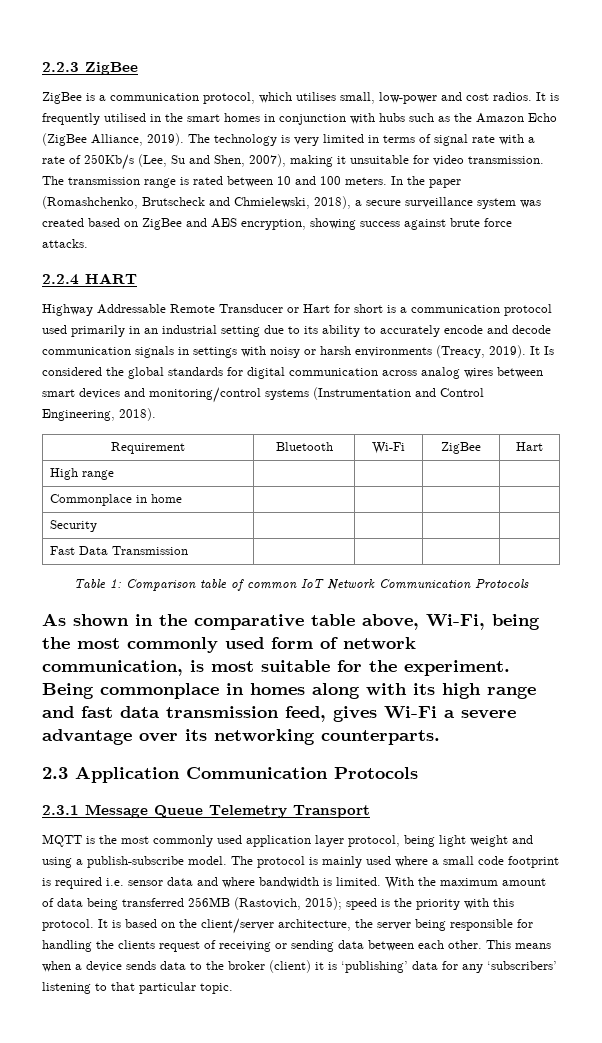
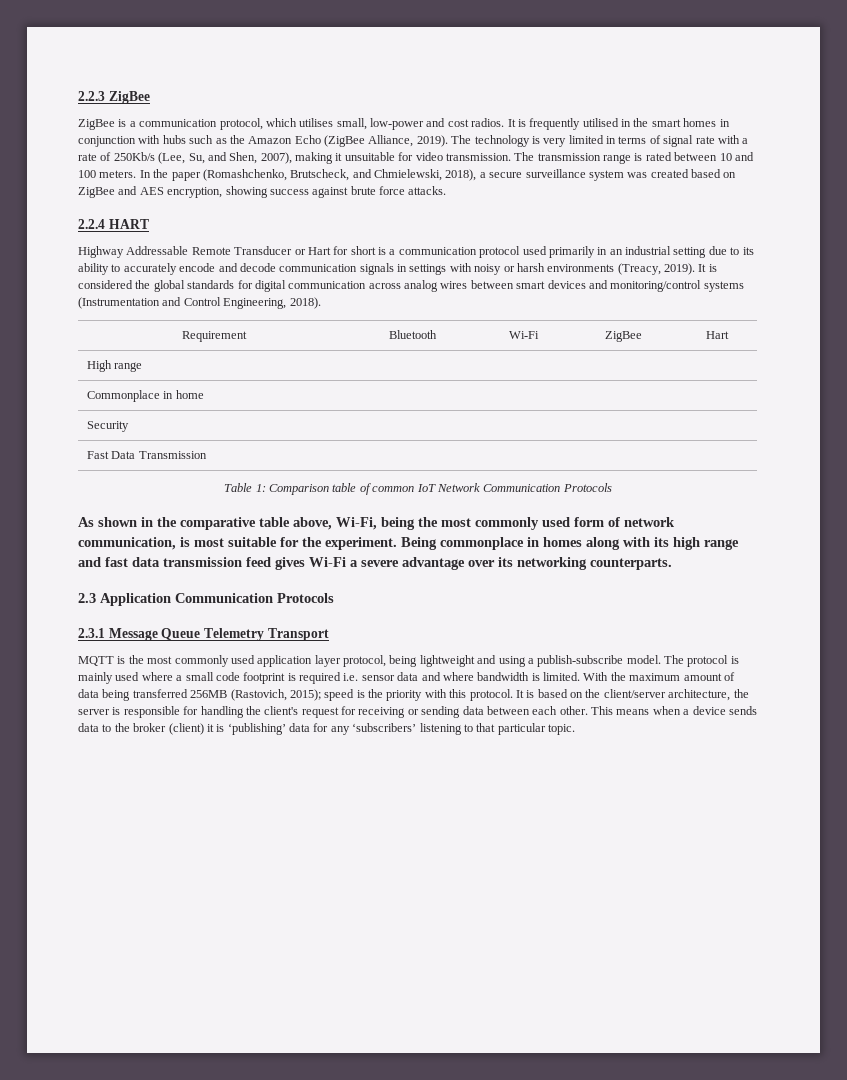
[171,155,185,164] Su -> [188,153,205,164] Su,
[142,197,205,206] Brutscheck -> [290,169,350,181] Brutscheck,
[544,346,554,355] Is -> [708,264,717,272] is
[285,706,326,722] feed, -> [246,557,271,567] feed
[439,835,508,847] light weight -> [419,655,475,667] lightweight
[415,919,446,931] being -> [112,707,121,715] is
[118,940,216,952] clients request of -> [264,706,356,718] client's request for

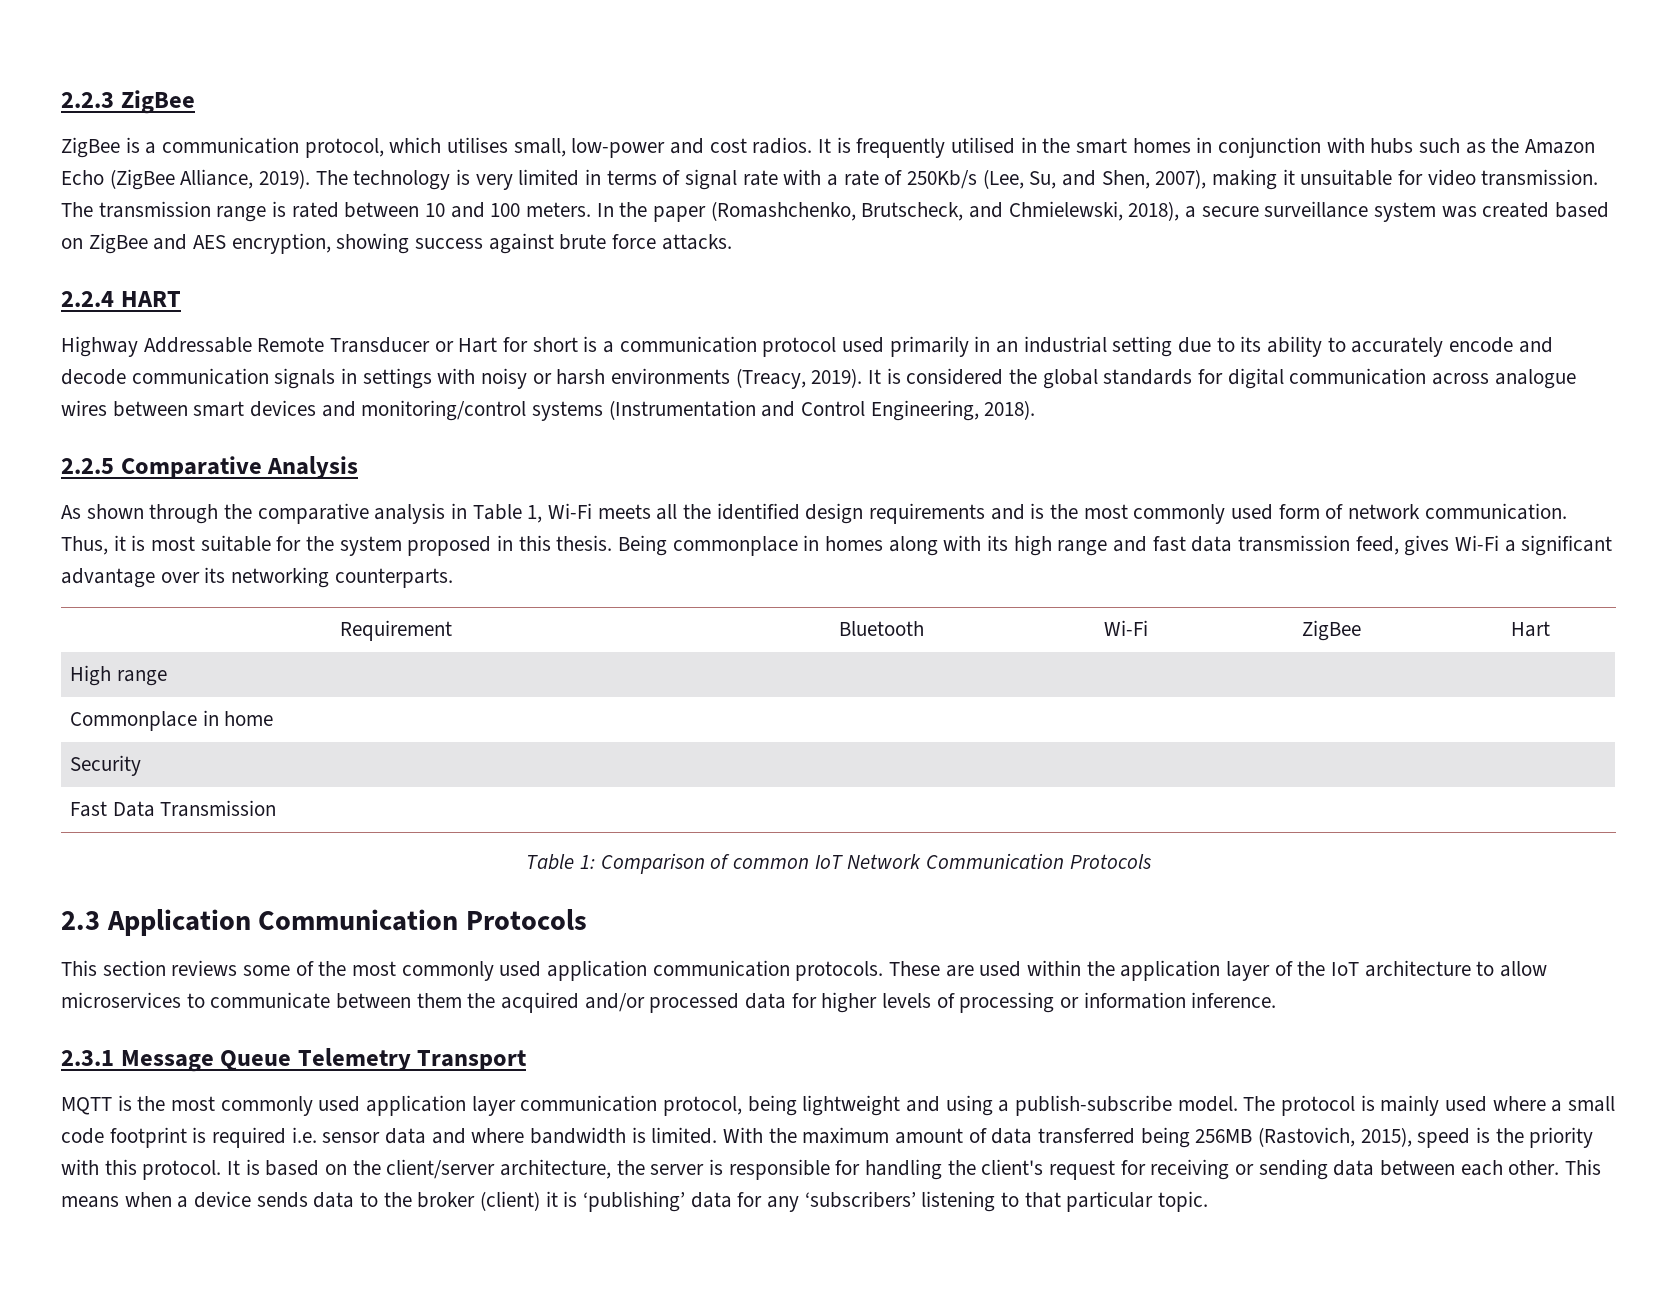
[404,280,438,292] analog -> [1494,369,1576,389] analogue
(321, 303) none -> [61,456,359,479] [61,503,1567,524] [61,535,1613,556] [61,567,453,588] // 2.2.5 Comparative Analysis // As shown through the comparative analysis in Table 1, Wi-Fi meets all the identified design requirements and is the most commonly used form of network communication. Thus, it is most suitable for the system proposed in this thesis. Being commonplace in homes along with its high range and fast data transmission feed, gives Wi-Fi a significant advantage over its networking counterparts.
[332,483,357,492] table -> (705, 863) none
[78,517,675,530] [78,537,739,550] [78,557,672,570] [78,593,334,606] As shown in the comparative table above, Wi-Fi, being the most commonly used form of network communication, is most suitable for the experiment. Being commonplace in homes along with its high range and fast data transmission feed gives Wi-Fi a severe advantage over its networking counterparts. // 2.3 Application Communication Protocols -> [61,909,588,936] [61,960,1548,981] [61,992,1277,1013] 2.3 Application Communication Protocols // This section reviews some of the most commonly used application communication protocols. These are used within the application layer of the IoT architecture to allow microservices to communicate between them the acquired and/or processed data for higher levels of processing or information inference.
(341, 661) none -> [520,1095,658,1112] communication
[102,689,188,701] being transferred -> [1038,1127,1190,1148] transferred being
[289,689,321,701] 2015); -> [1360,1127,1412,1147] 2015),

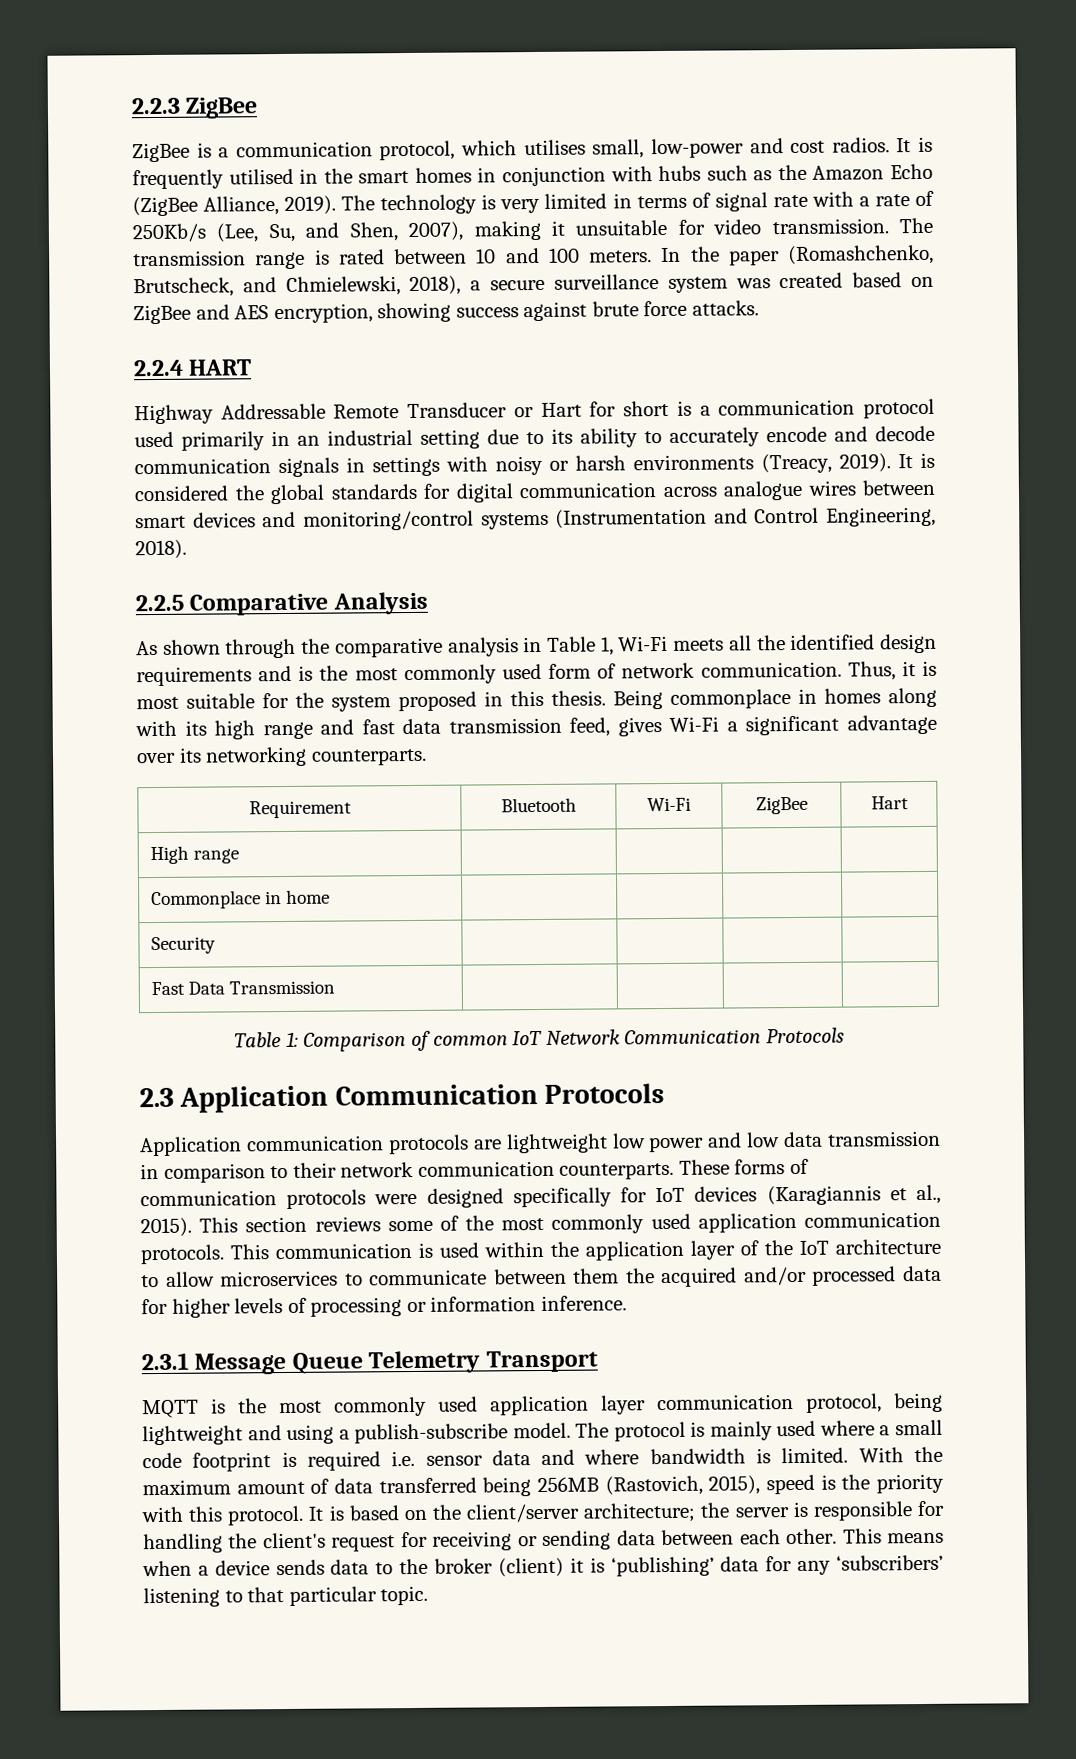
(588, 919) none -> [140,1130,941,1157] [140,1158,809,1183] [140,1184,942,1209] [140,1217,192,1238] Application communication protocols are lightweight low power and low data transmission in comparison to their network communication counterparts. These forms of communication protocols were designed specifically for IoT devices (Karagiannis et al., 2015).
[889,961,974,977] These are -> [230,1242,433,1260] This communication is
[500,1159,612,1179] architecture, -> [583,1502,697,1523] architecture;

